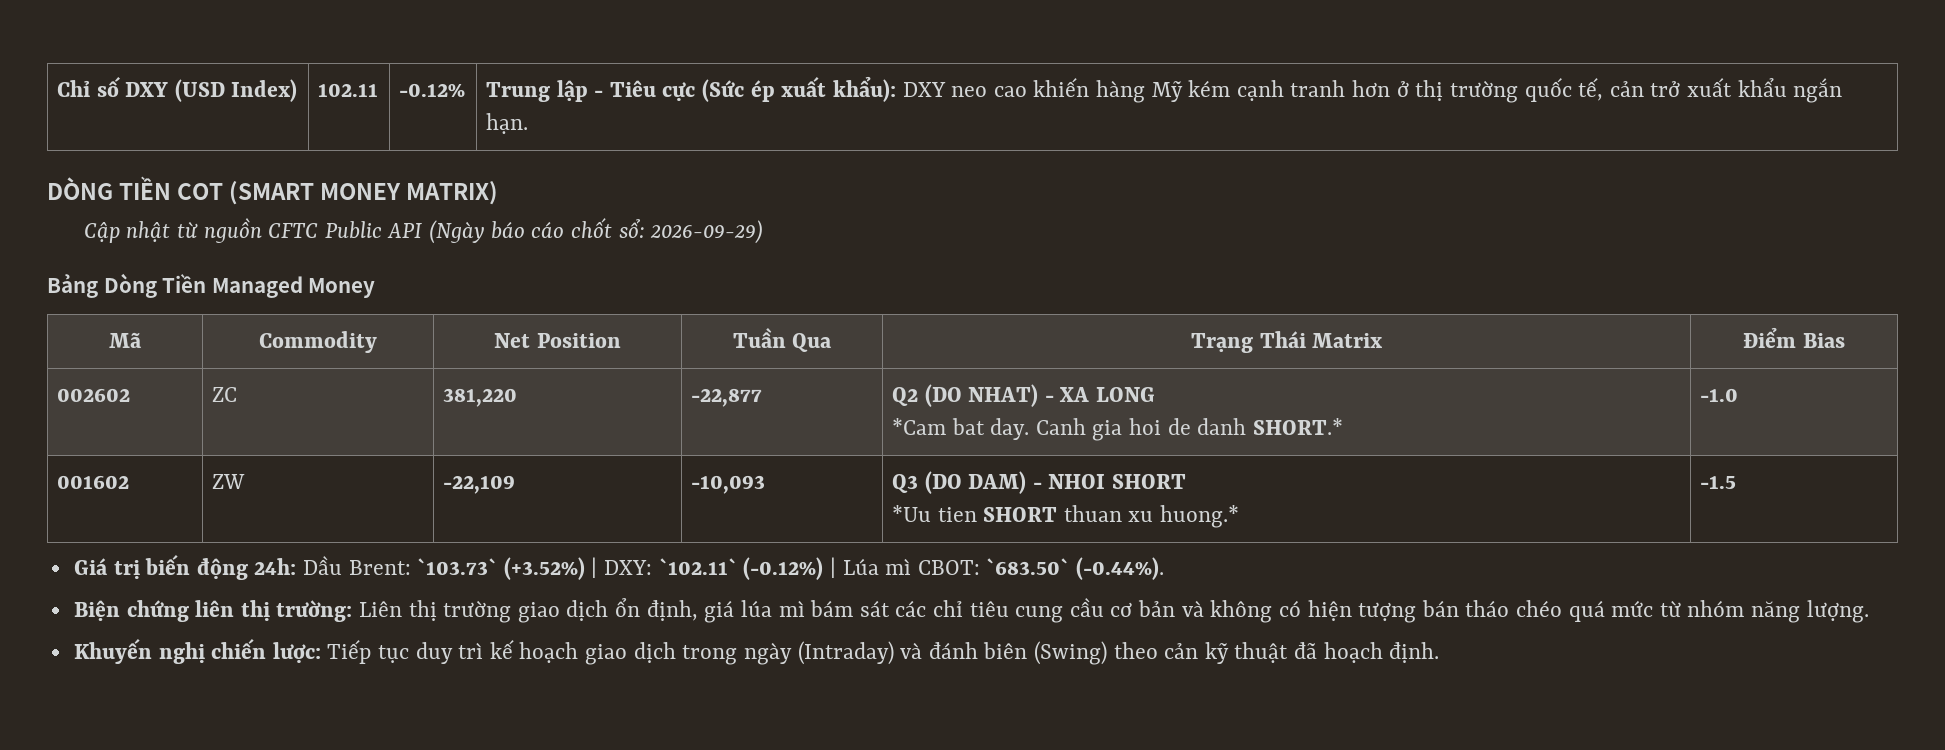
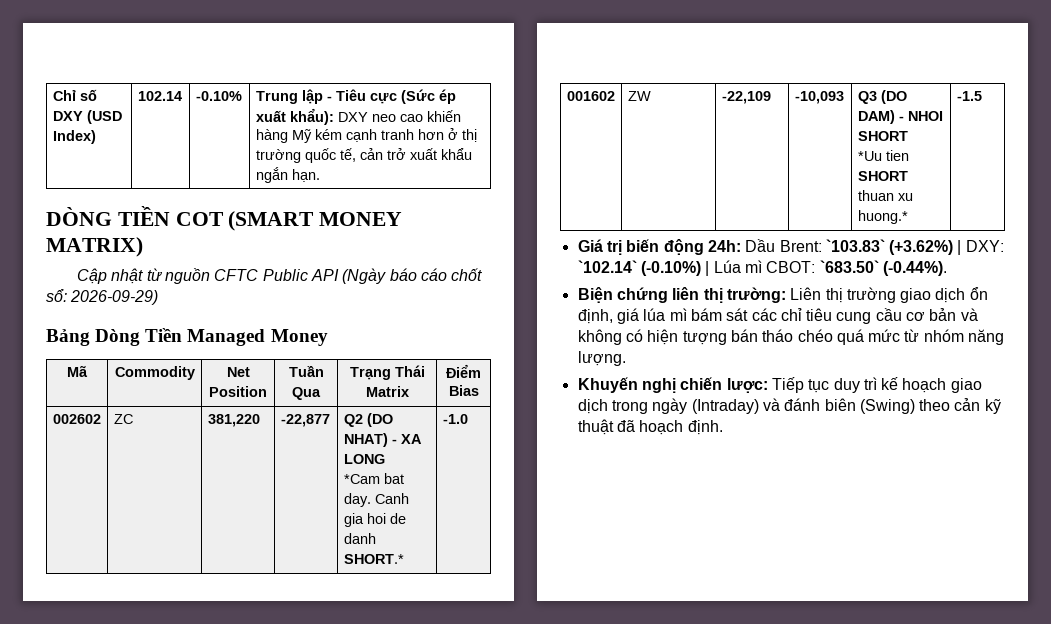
[318,83,379,97] [399,83,466,97] 102.11 | -0.12% -> [137,91,182,101] [195,91,242,101] 102.14 | -0.10%
[417,557,824,580] `103.73` (+3.52%) | DXY: `102.11` (-0.12%) -> [825,239,1004,255] [577,260,701,276] `103.83` (+3.62%) | DXY: `102.14` (-0.10%)

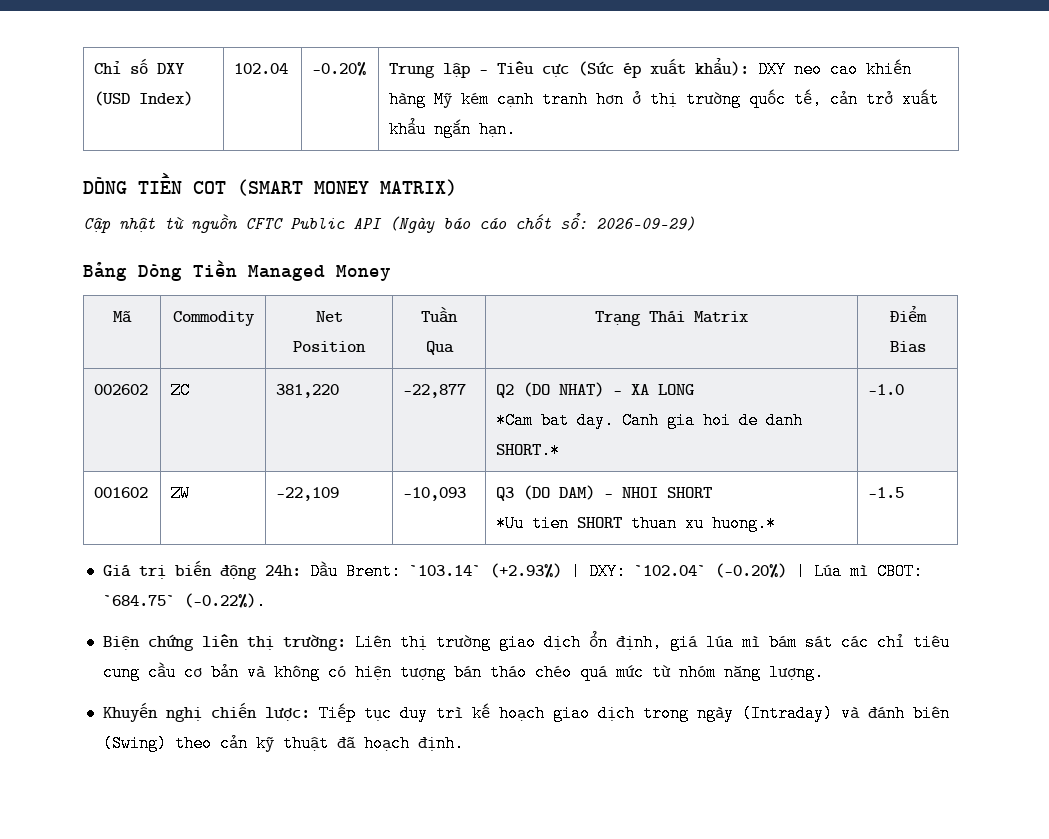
[137,91,182,101] [195,91,242,101] 102.14 | -0.10% -> [234,63,289,74] [312,62,367,77] 102.04 | -0.20%
[825,239,1004,255] [577,260,701,276] `103.83` (+3.62%) | DXY: `102.14` (-0.10%) -> [408,563,787,580] `103.14` (+2.93%) | DXY: `102.04` (-0.20%)
[819,260,947,276] `683.50` (-0.44%). -> [102,593,266,610] `684.75` (-0.22%).

